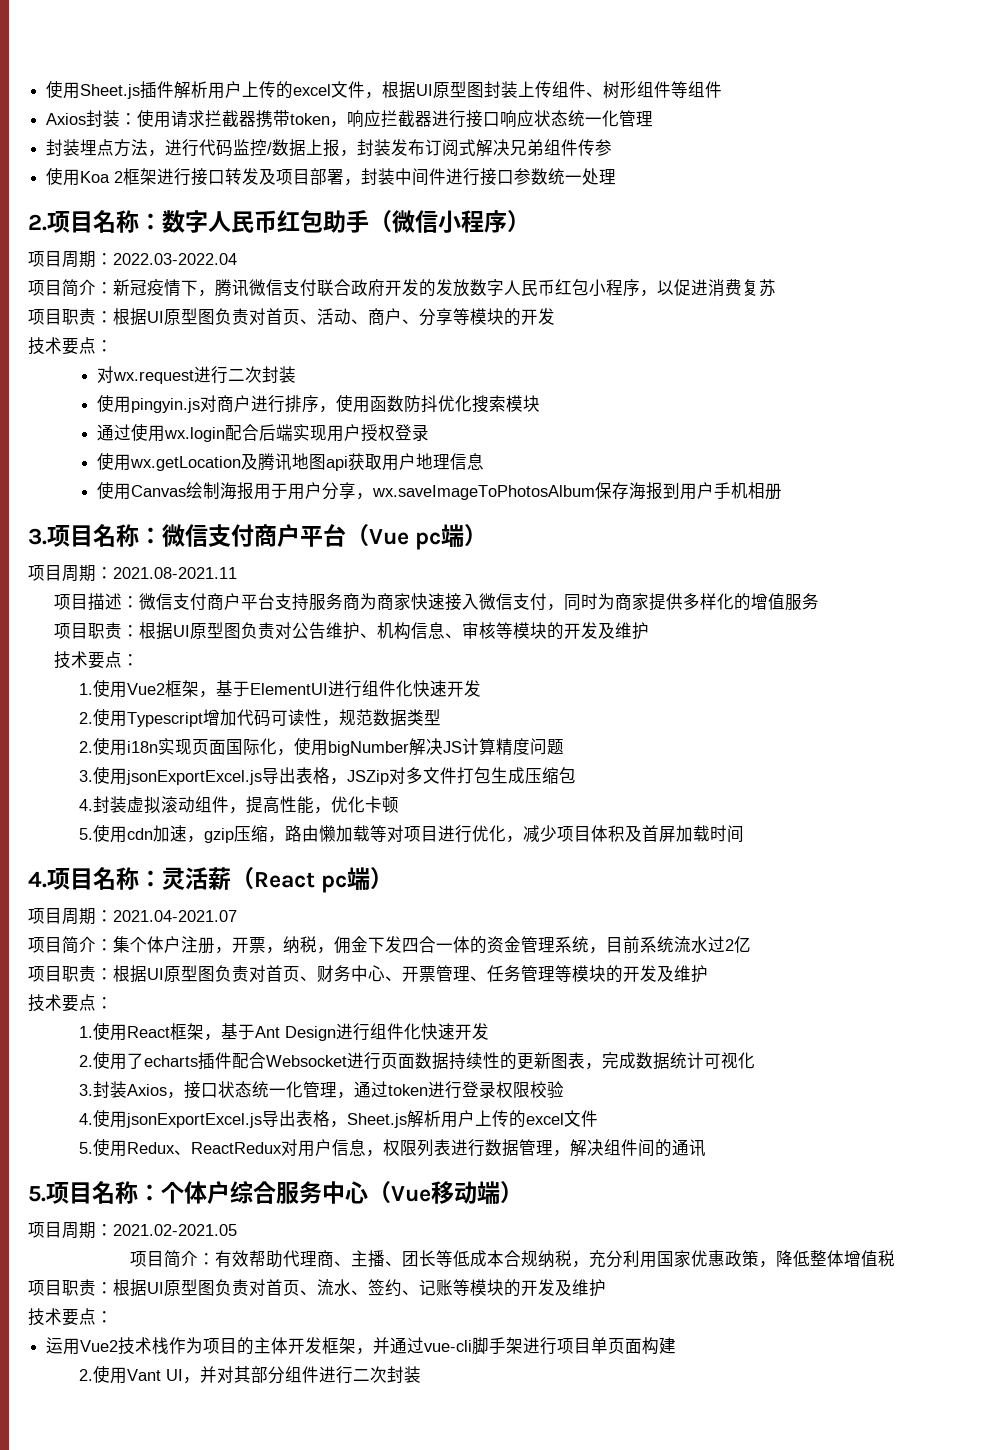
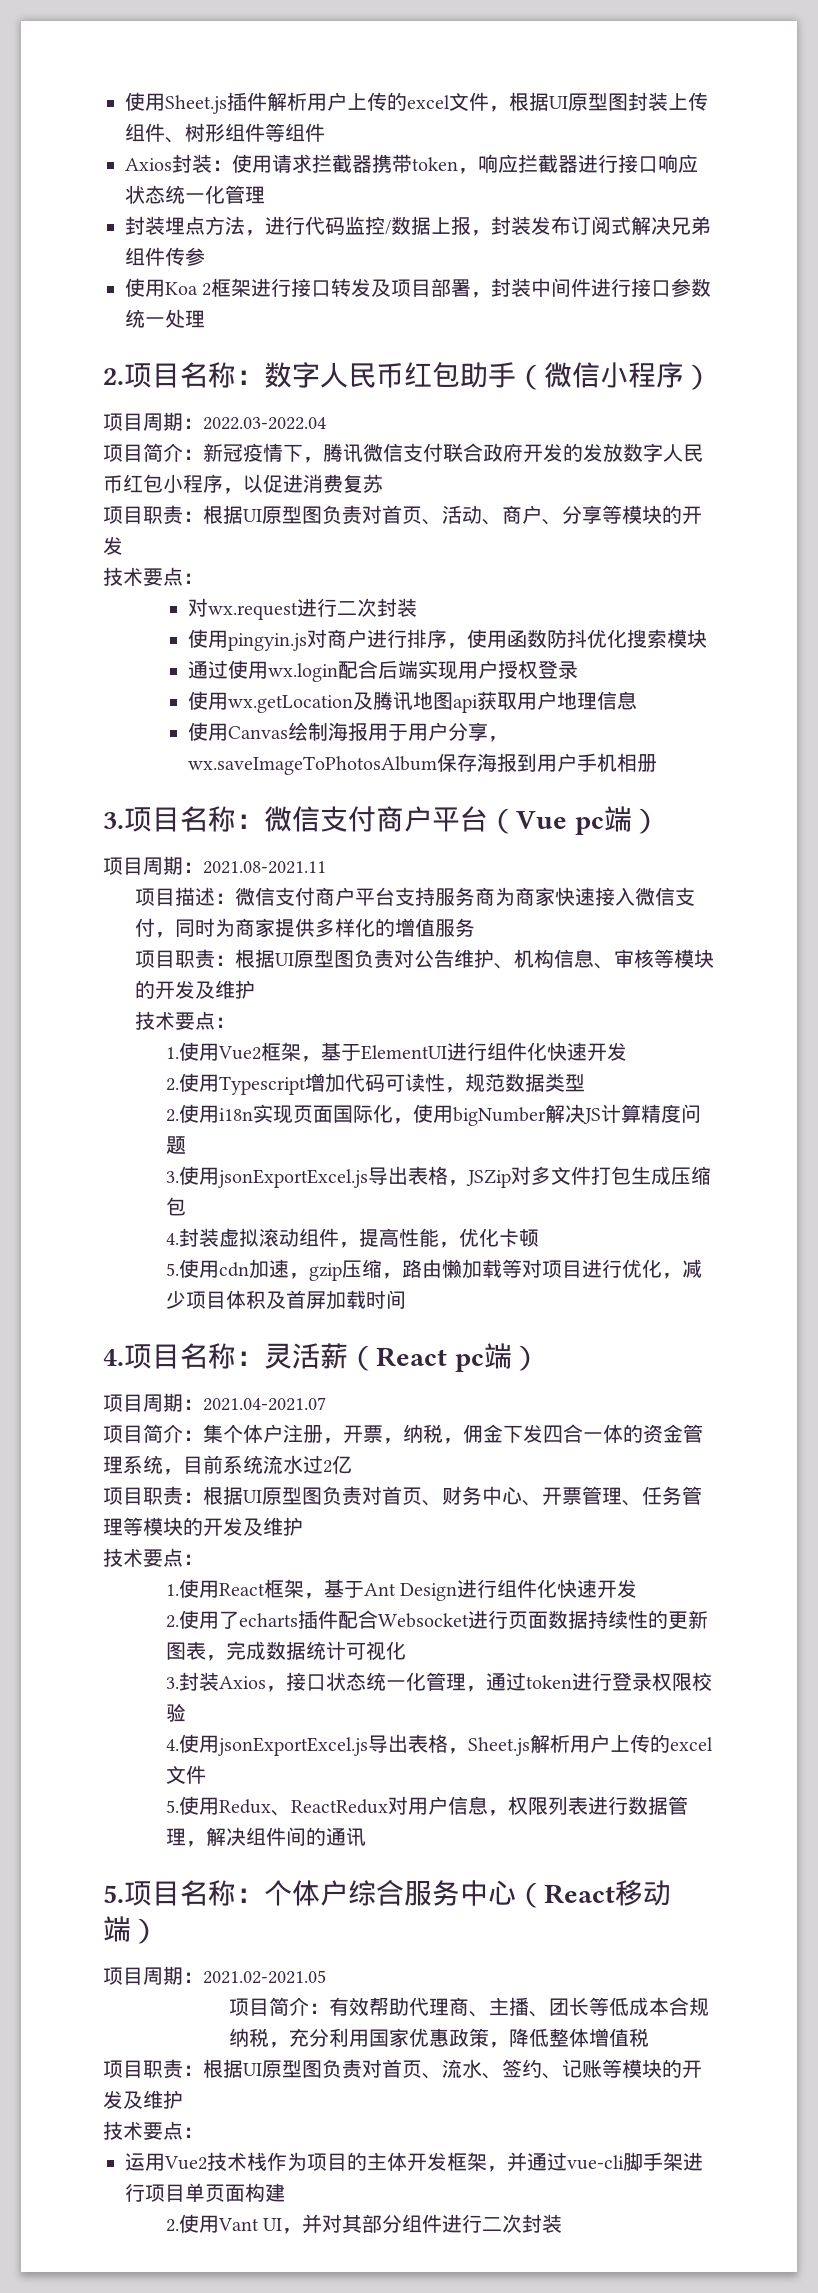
[391,1186,431,1202] Vue -> [544,1884,615,1904] React

